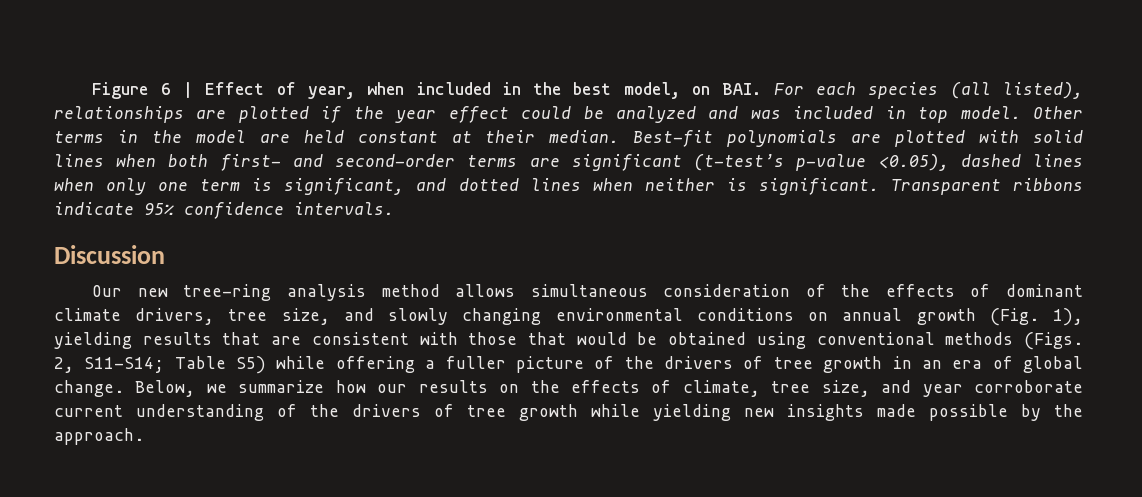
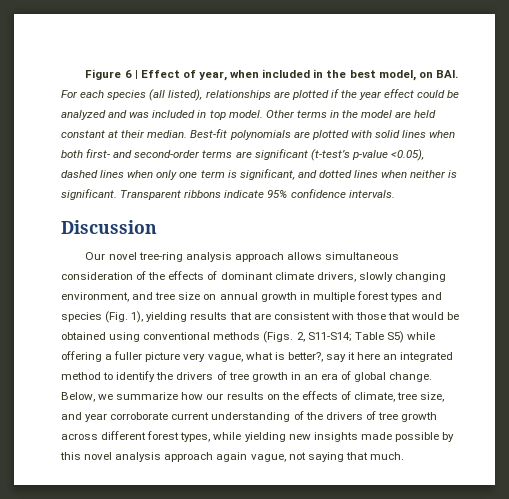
[137,288,168,297] new -> [108,252,137,260] novel
[381,284,440,297] method -> [234,252,284,262] approach
[228,308,976,325] tree size, and slowly changing environmental conditions on annual growth -> [358,272,446,282] [61,291,443,302] [61,312,102,322] slowly changing environment, and tree size on annual growth in multiple forest types and species
[594,356,615,369] of -> [183,352,454,362] [61,371,156,382] very vague, what is better?, say it here an integrated method to identify
(578, 412) none -> [61,431,211,442] across different forest types,
[1054,404,1083,417] [54,428,144,445] the approach. -> [60,452,404,462] this novel analysis approach again vague, not saying that much.

